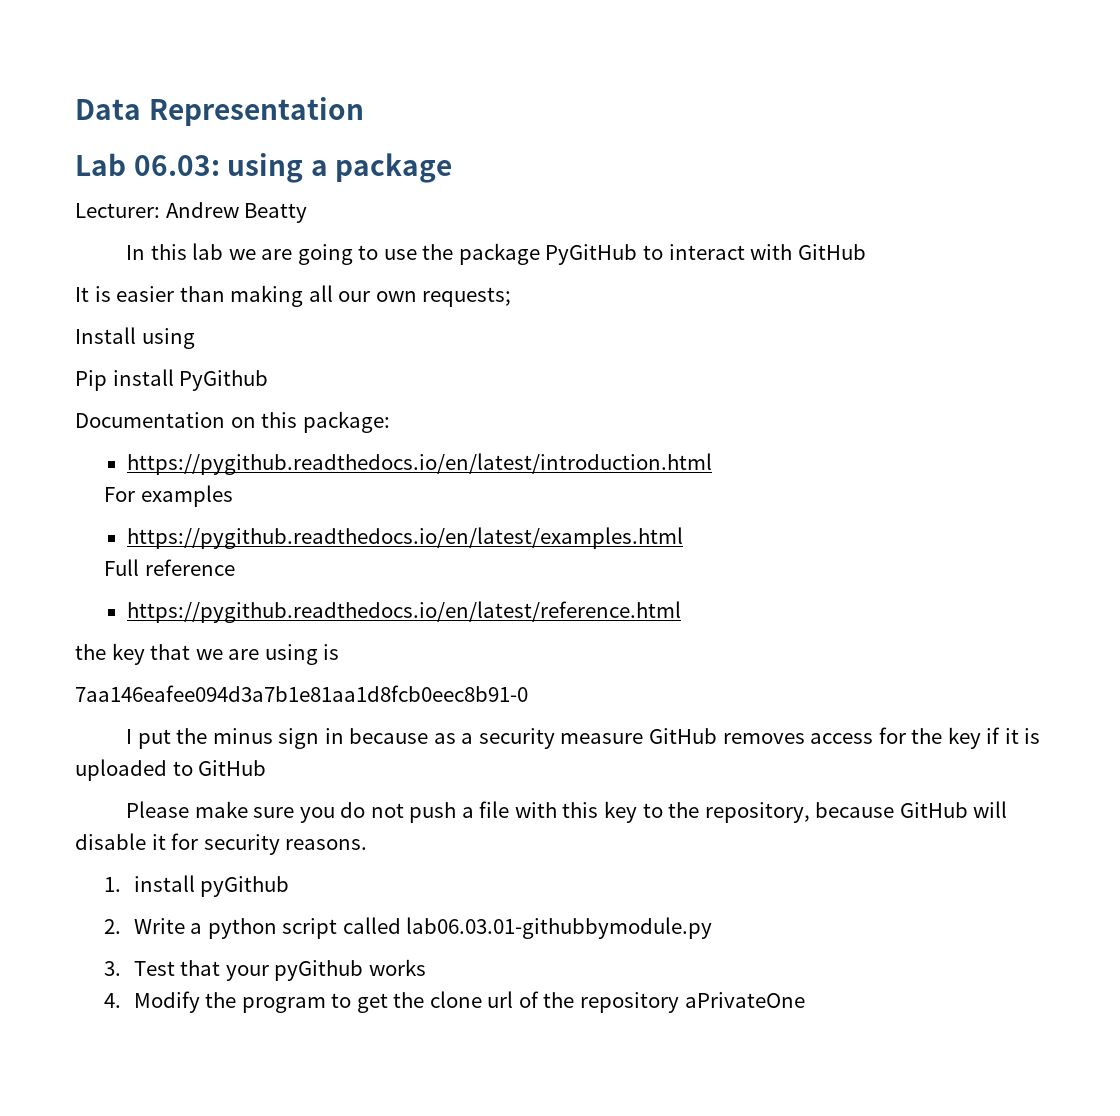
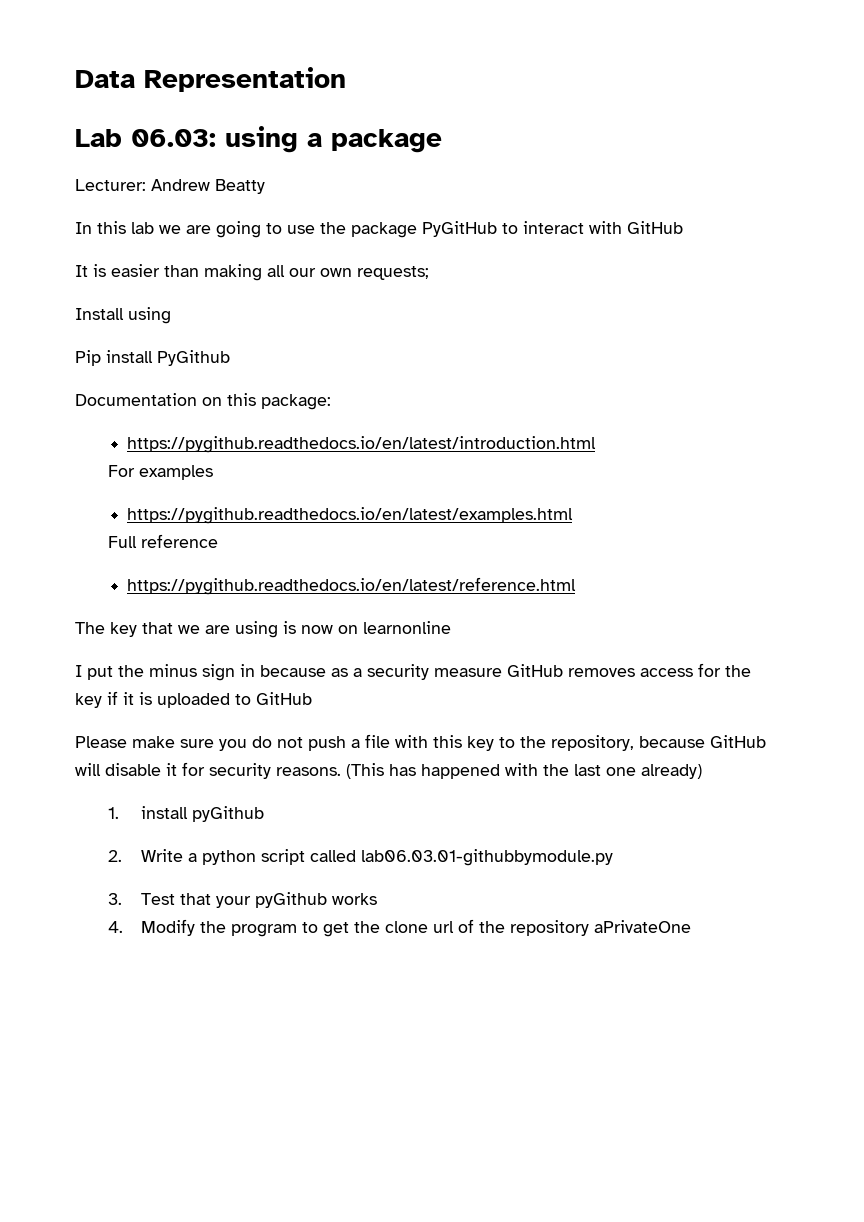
[75,644,106,660] the -> [75,622,105,634] The
[75,685,528,702] // 7aa146eafee094d3a7b1e81aa1d8fcb0eec8b91-0 -> [301,621,451,634] now on learnonline
(368, 844) none -> [346,763,702,779] (This has happened with the last one already)

